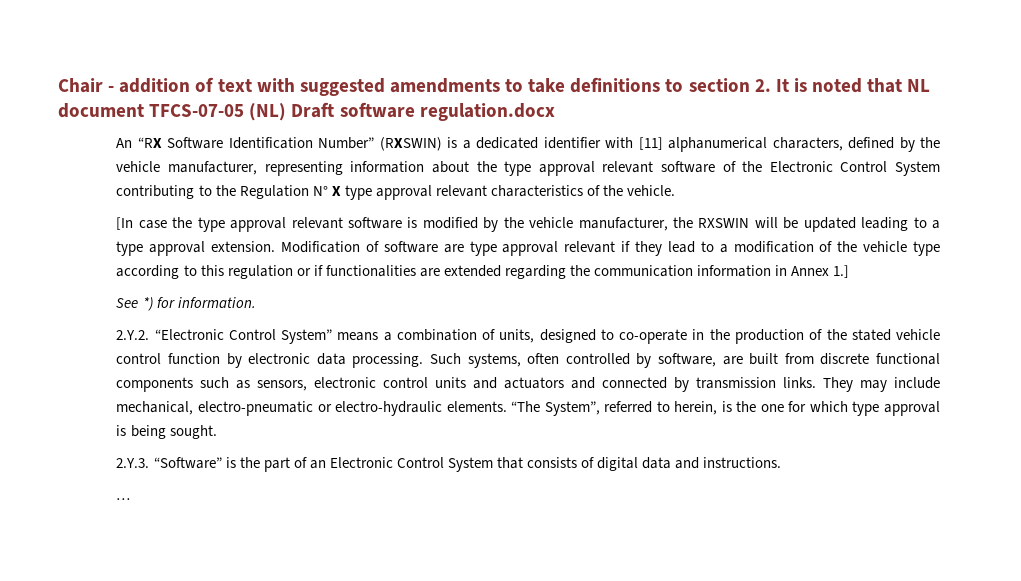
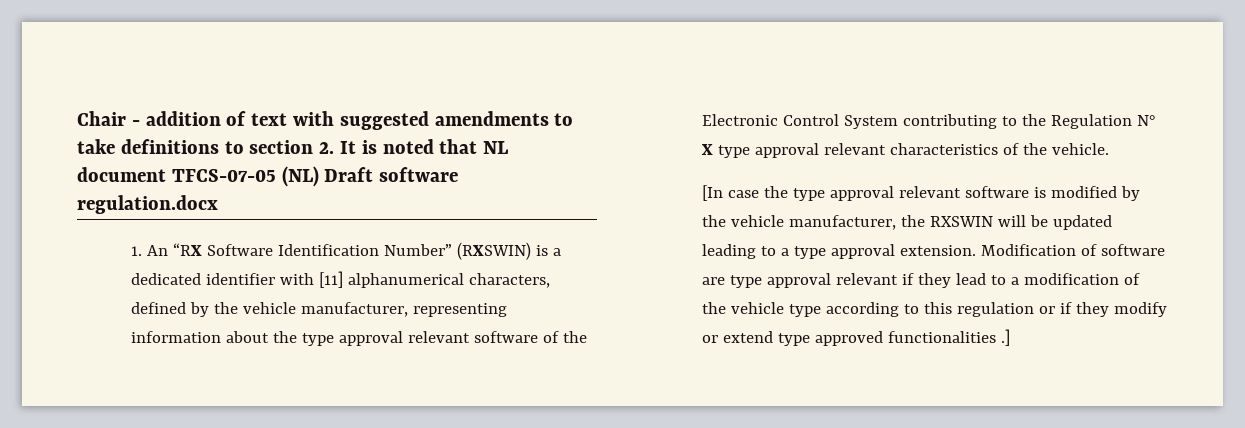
(555, 112) none -> [131,246,143,256] 1.
[325,265,850,279] [116,297,256,311] [116,329,940,344] [116,353,940,368] [116,377,940,392] [116,401,940,416] [116,425,217,439] [116,457,782,472] [116,498,131,500] functionalities are extended regarding the communication information in Annex 1.] // See *) for information. // 2.Y.2. “Electronic Control System” means a combination of units, designed to co-operate in the production of the stated vehicle control function by electronic data processing. Such systems, often controlled by software, are built from discrete functional components such as sensors, electronic control units and actuators and connected by transmission links. They may include mechanical, electro-pneumatic or electro-hydraulic elements. “The System”, referred to herein, is the one for which type approval is being sought. // 2.Y.3. “Software” is the part of an Electronic Control System that consists of digital data and instructions. // … -> [1076,302,1168,317] [702,329,1011,346] they modify or extend type approved functionalities .]

